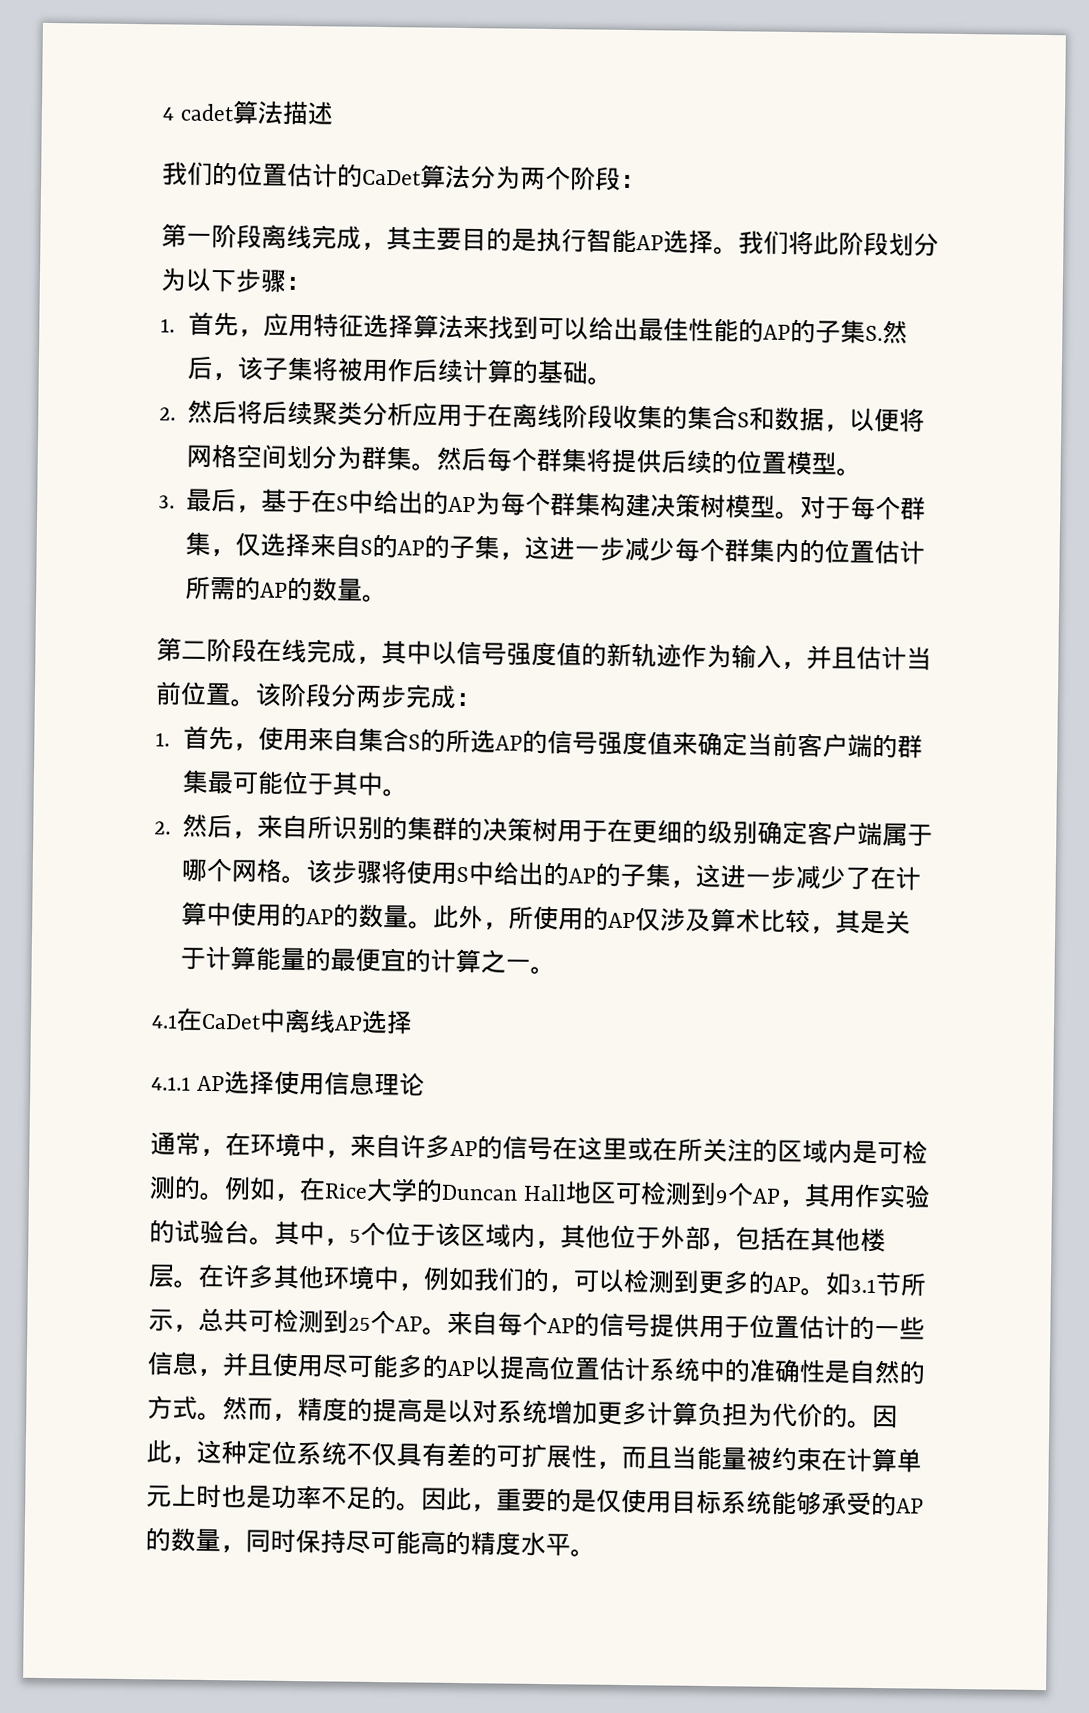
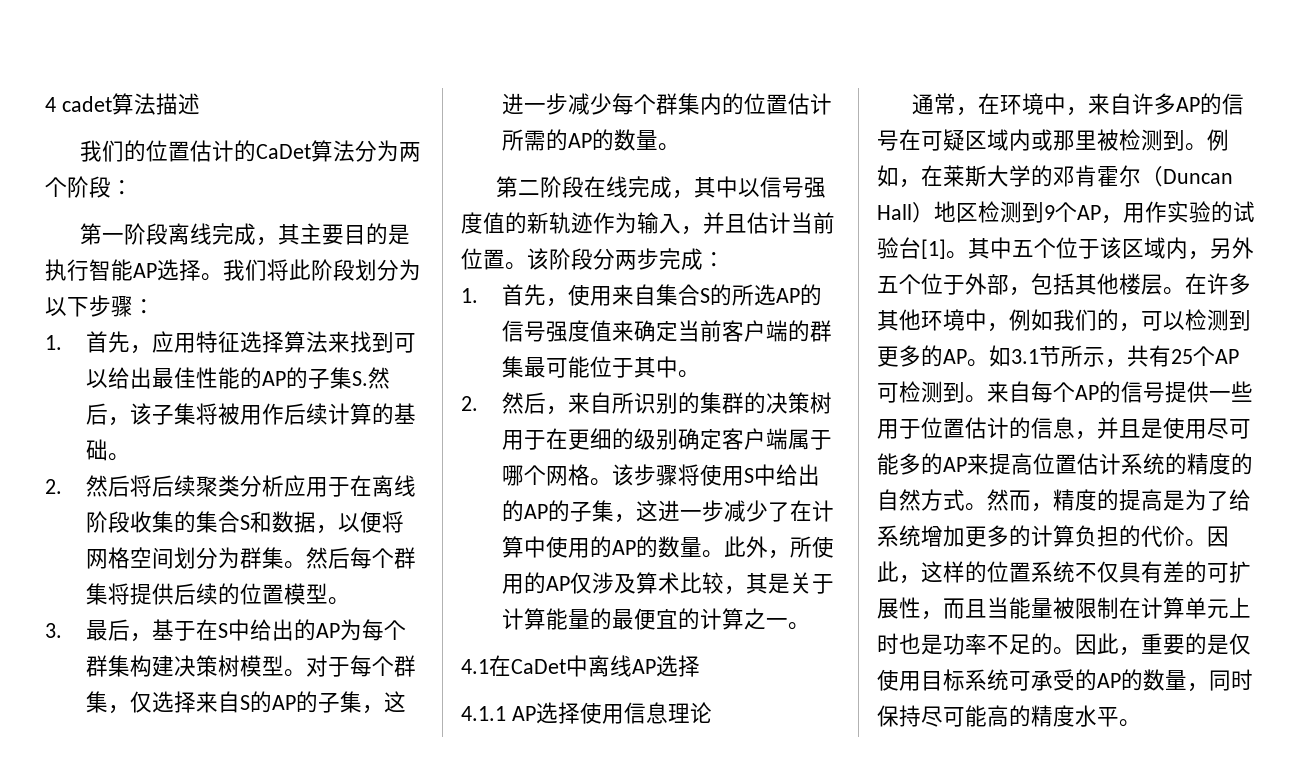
[577,1136,928,1165] [149,1175,443,1203] 这里或在所关注的区域内是可检测的。例如，在Rice大学的 -> [921,129,1229,151] [877,165,1163,188] 可疑区域内或那里被检测到。例如，在莱斯大学的邓肯霍尔（
[564,1180,642,1206] 地区可 -> [912,201,978,223] ）地区
[803,1183,831,1208] 其 -> (1123, 219) none
[249,1220,361,1247] 。其中，5 -> [921,237,1034,259] [1]。其中五
[560,1224,611,1249] 其他 -> [1210,237,1254,259] [877,274,921,294] 另外五个
[785,1226,811,1252] 在 -> (1075, 284) none
[198,1307,423,1335] 总共可检测到25个AP -> [1127,345,1239,367] [877,381,965,403] 共有25个AP可检测到
(700, 1325) none -> [1209,381,1253,402] 一些
[874,1316,925,1340] 一些 -> (1031, 428) none
(273, 1364) none -> [1141,418,1163,439] 是
[474,1355,500,1380] 以 -> [967,453,989,475] 来
[699,1357,925,1385] 中的准确性是自然的 -> [1165,453,1253,475] [877,489,921,511] 的精度的自然
[447,1398,498,1424] 以对 -> [1185,489,1251,511] 为了给
(648, 1413) none -> [1009,525,1031,547] 的
[747,1402,848,1428] 为代价的 -> [1119,525,1185,547] 的代价
[221,1440,297,1466] 种定位 -> [943,561,1031,583] 样的位置
[771,1446,822,1472] 约束 -> [1075,597,1119,619] 限制
[771,1490,822,1516] 能够 -> [1009,671,1031,691] 可

